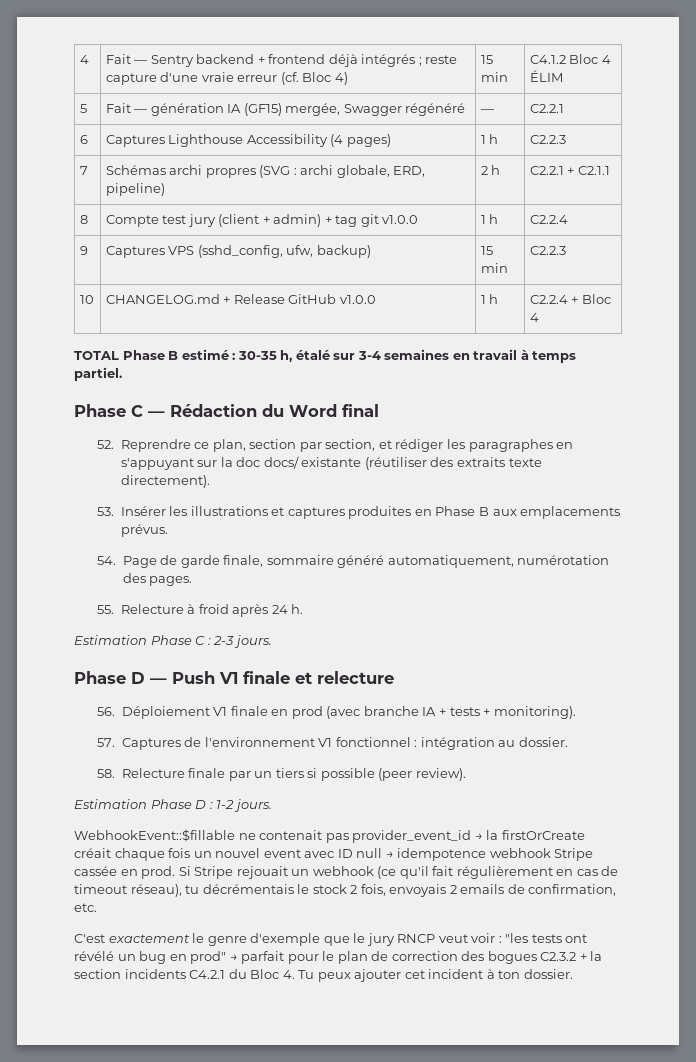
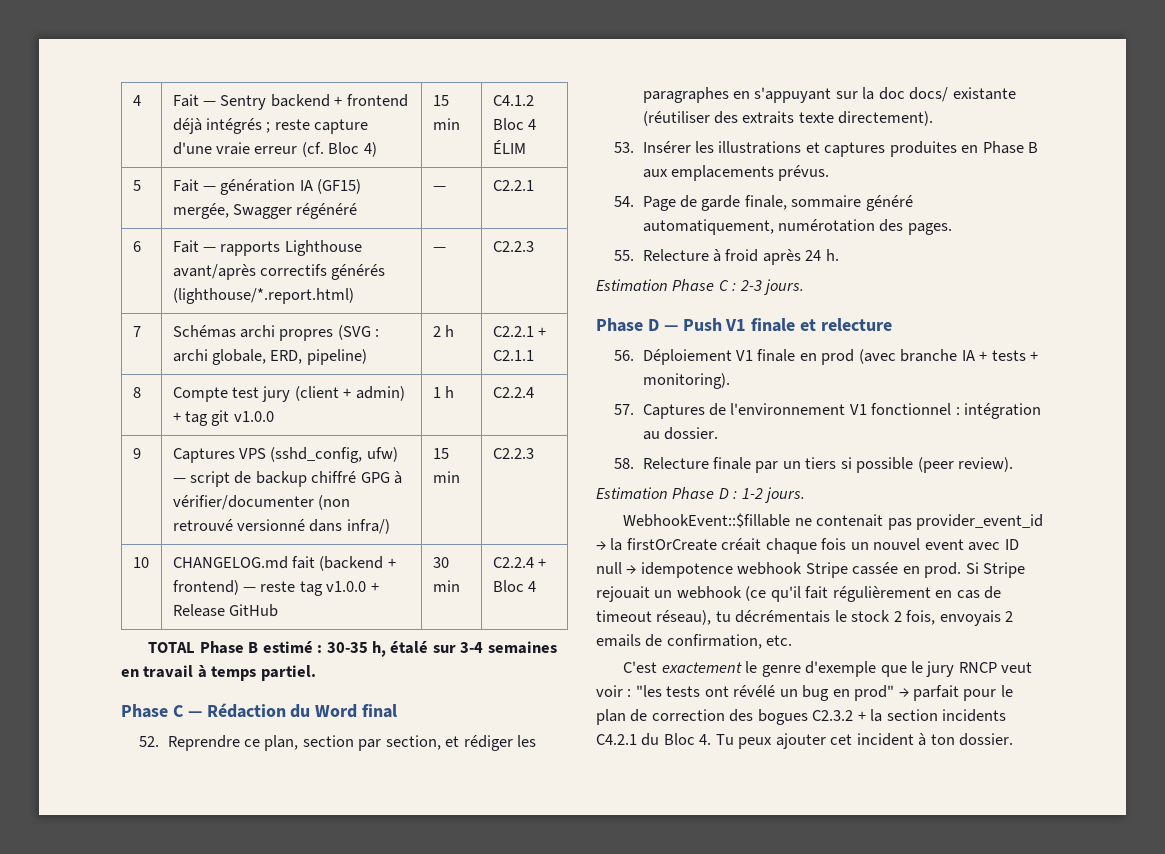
[105,134,391,147] [480,134,499,144] Captures Lighthouse Accessibility (4 pages) | 1 h -> [172,240,362,256] [172,264,386,280] [172,288,354,304] [432,247,446,252] Fait — rapports Lighthouse avant/après correctifs générés (lighthouse/*.report.html) | —
[286,245,371,258] ufw, backup) -> [366,447,398,462] [172,471,403,487] [172,495,351,510] [172,519,390,534] ufw) — script de backup chiffré GPG à vérifier/documenter (non retrouvé versionné dans infra/)
(220, 299) none -> [292,556,396,571] [172,580,367,596] fait (backend + frontend) — reste tag v1.0.0
[339,295,376,304] [480,294,499,304] v1.0.0 | 1 h -> [432,557,449,568] [432,580,460,592] | 30 min

